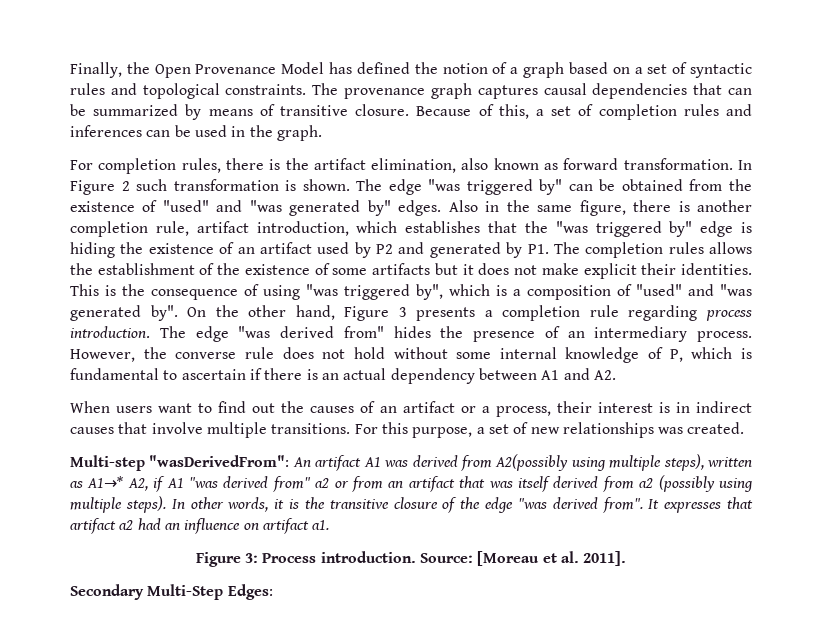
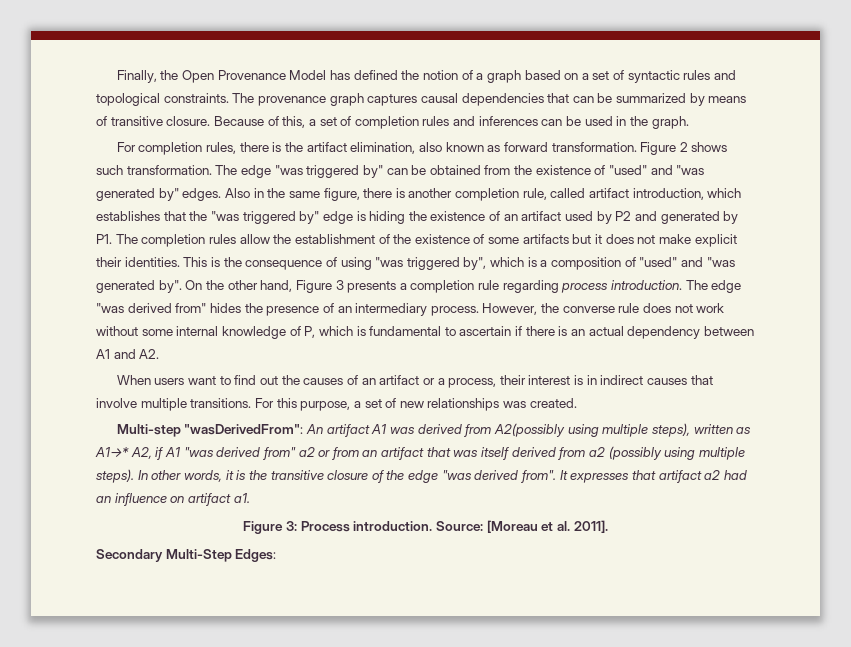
[738,160,752,170] In -> (637, 147) none
[136,179,350,191] such transformation is shown. -> [691,142,728,152] [96,165,212,175] shows such transformation.
(189, 228) none -> [550,188,586,198] called
[709,242,752,254] allows -> [239,234,270,244] allow
[353,347,385,359] hold -> [696,303,725,313] work

